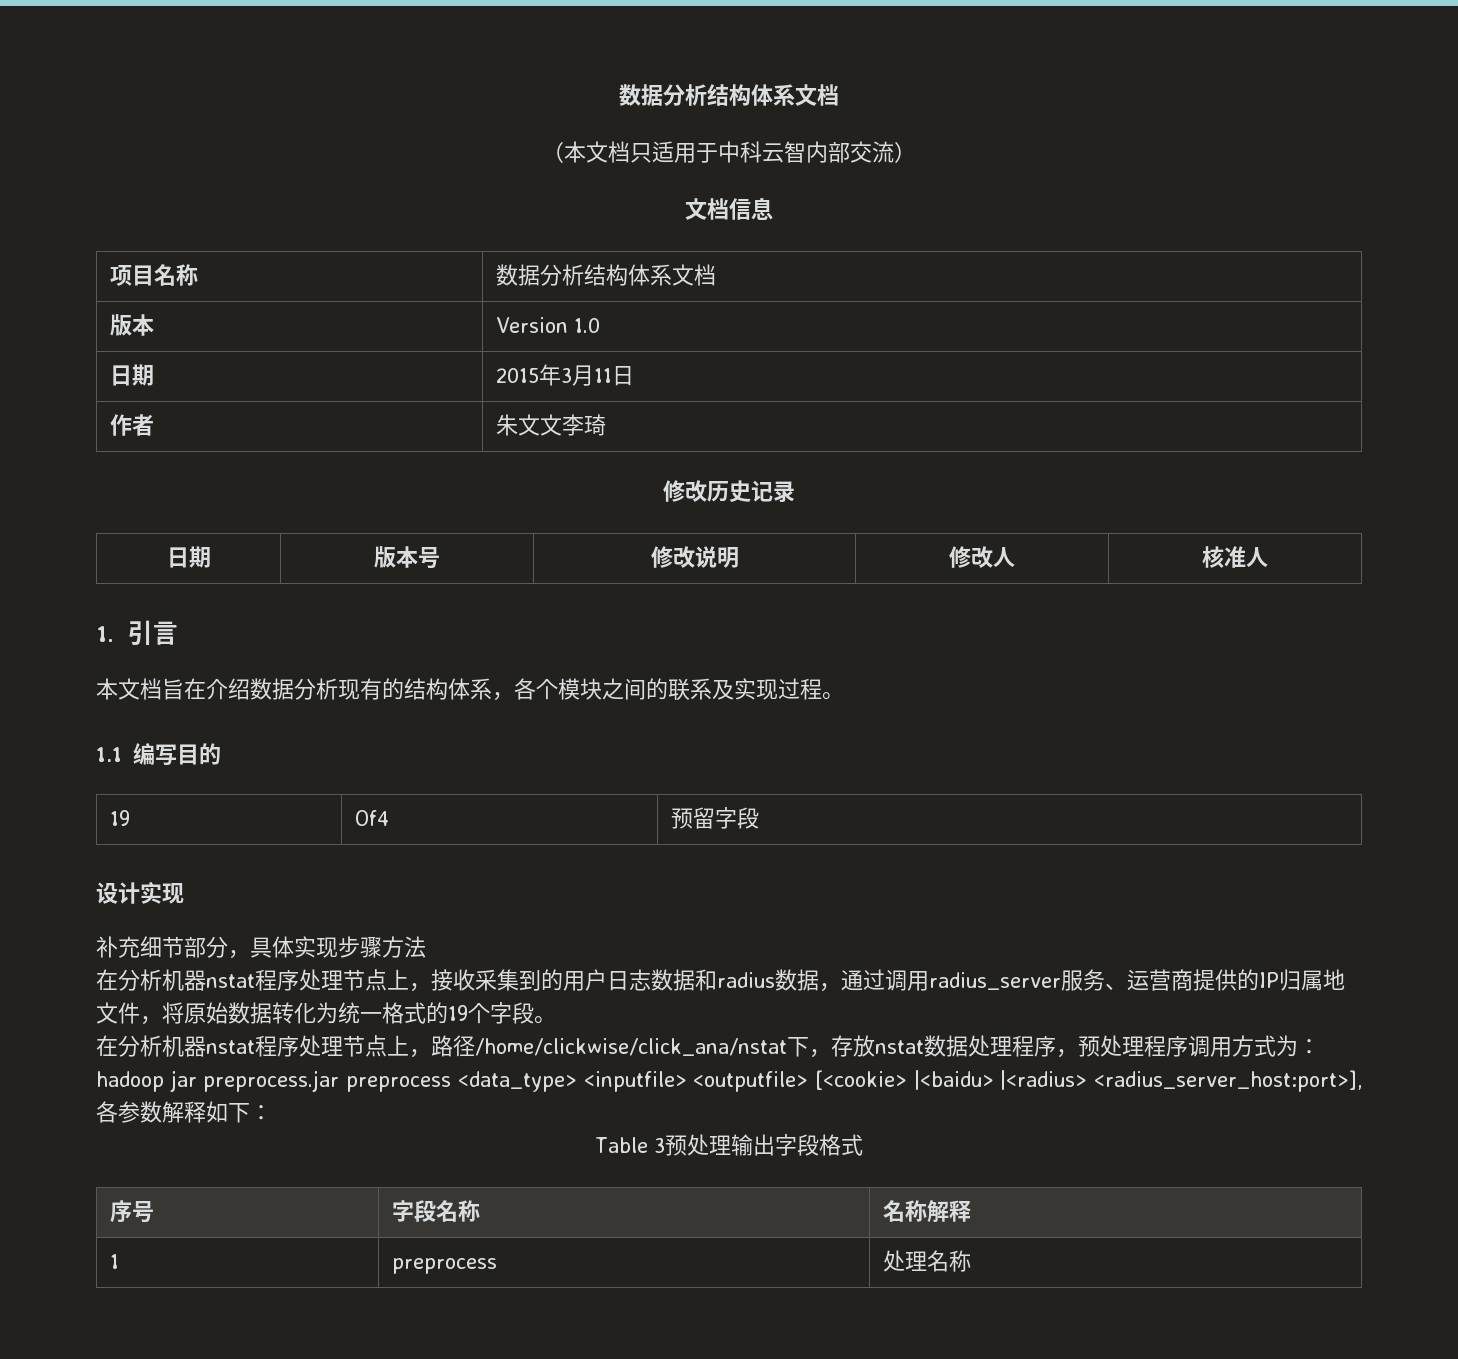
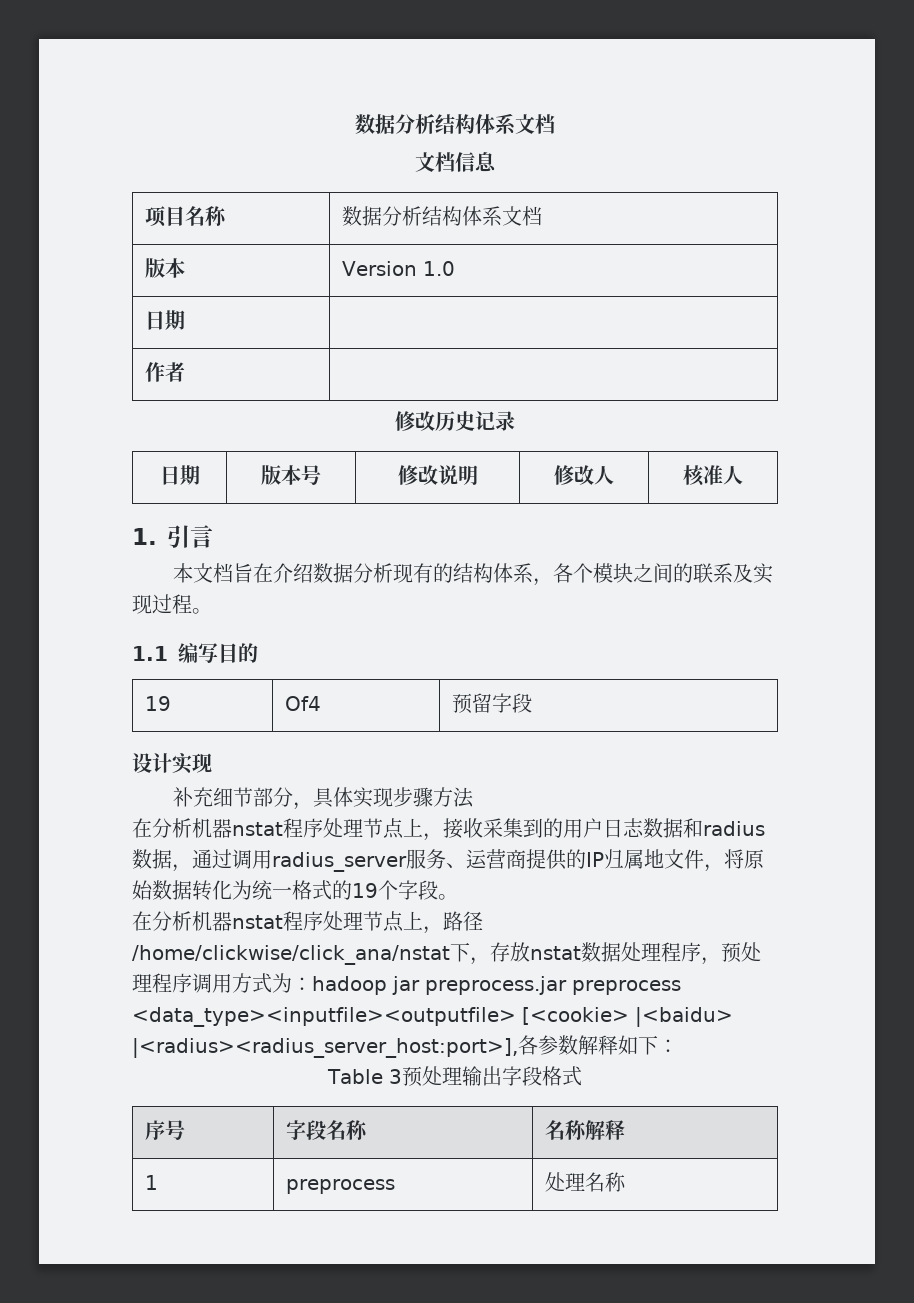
[619,84,839,106] [542,141,916,163] 数据分析结构体系文档 // （本文档只适用于中科云智内部交流） -> [355,113,555,135] 数据分析结构体系文档
[495,364,634,386] 2015年3月11日 -> (186, 320) none
[495,414,606,436] 朱文文李琦 -> (186, 372) none
[457,1070,1363,1092] <data_type> <inputfile> <outputfile> [<cookie> |<baidu> |<radius> <radius_server_host:port>], -> [132,1007,733,1027] [132,1038,518,1058] <data_type><inputfile><outputfile> [<cookie> |<baidu> |<radius><radius_server_host:port>],

